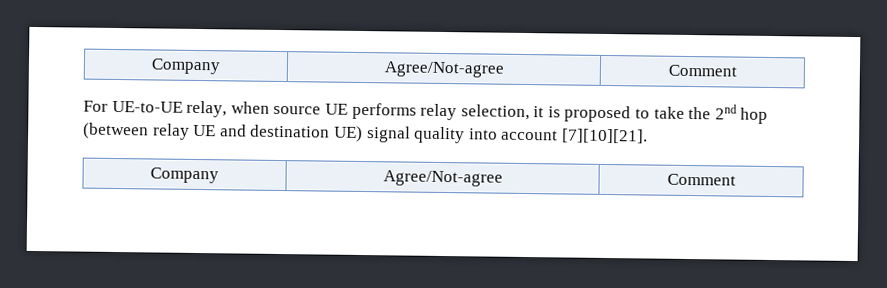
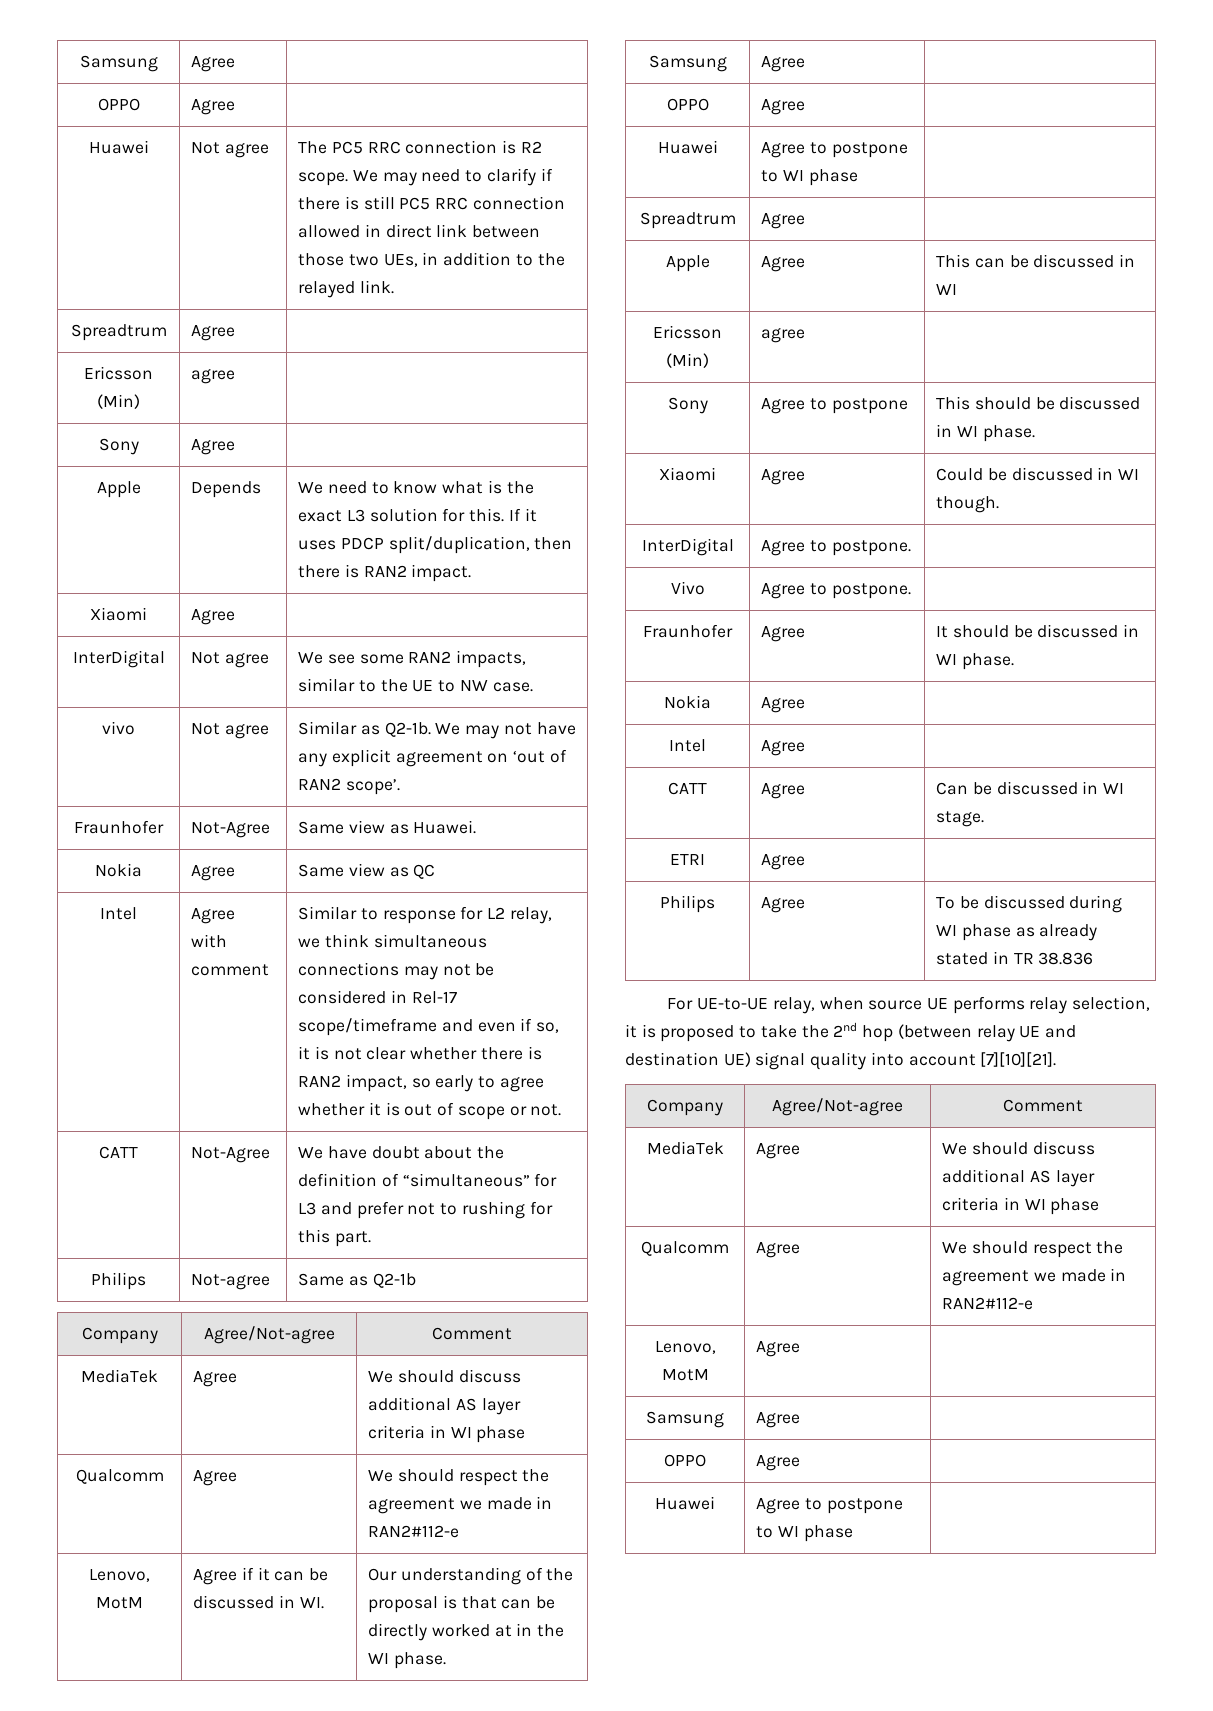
[151,58,221,75] [383,61,504,78] [667,64,737,77] Company | Agree/Not-agree | Comment -> [79,55,158,72] [191,56,236,72] [97,98,140,111] [191,99,236,115] [88,140,149,154] [191,142,269,158] [298,140,542,154] [298,168,553,186] [298,196,565,210] [298,224,541,238] [298,252,565,267] [298,280,394,298] [70,324,167,341] [191,325,236,341] [84,366,153,380] [97,394,140,409] [191,369,236,384] [98,438,139,455] [191,439,236,455] [96,481,141,498] [191,481,262,498] [298,480,534,494] [298,508,537,522] [298,536,573,554] [298,564,472,582] [90,607,147,621] [191,609,236,625] [72,650,165,668] [191,652,269,668] [298,650,527,668] [298,678,533,692] [102,721,135,735] [191,723,269,739] [298,721,576,739] [298,749,567,767] [298,778,400,795] [74,820,164,834] [191,822,271,838] [298,820,477,834] [95,863,142,877] [191,865,236,881] [298,863,436,879] [100,907,137,920] [191,908,236,924] [191,934,228,948] [191,964,270,976] [298,906,552,924] [298,934,487,948] [298,962,495,980] [298,990,457,1004] [298,1018,560,1036] [298,1046,542,1060] [298,1074,544,1092] [298,1102,562,1120] [99,1146,138,1159] [191,1147,271,1163] [298,1146,505,1159] [298,1173,558,1187] [298,1201,553,1219] [298,1229,371,1247] [91,1272,146,1290] [191,1274,271,1290] [298,1273,416,1288] [81,1327,158,1344] [203,1326,335,1344] [432,1327,512,1340] [81,1369,158,1383] [193,1371,238,1387] [368,1369,521,1383] [368,1397,521,1415] [368,1425,526,1443] [75,1469,164,1484] [193,1470,238,1486] [368,1469,550,1486] [368,1496,553,1514] [368,1525,460,1538] [89,1569,150,1582] [96,1597,143,1609] [193,1567,329,1585] [193,1595,324,1609] [368,1567,574,1585] [368,1595,556,1613] [368,1623,565,1641] [368,1652,446,1669] [648,55,727,72] [761,56,806,72] [666,98,709,111] [761,99,806,115] [657,140,718,154] [761,142,908,158] [761,169,858,186] [639,212,736,229] [761,213,806,229] [665,255,710,272] [761,256,806,272] [936,254,1136,268] [936,284,958,295] [653,325,722,339] [666,353,709,368] [761,328,806,343] [667,397,708,414] [761,398,908,414] [936,396,1141,410] [936,424,1035,442] [659,467,716,481] [761,469,806,485] [936,467,1140,481] [936,496,1000,513] [641,538,734,556] [761,540,911,556] [670,581,705,595] [761,583,911,599] [643,624,733,638] [761,626,806,642] [936,624,1140,638] [936,653,1014,670] [664,695,711,709] [761,697,806,713] [669,739,706,752] [761,740,806,756] [668,782,707,795] [761,783,806,799] [936,781,1125,795] [936,811,985,827] [670,854,705,865] [761,854,806,870] [660,895,715,913] [761,897,806,913] [936,895,1123,913] [936,924,1098,941] [936,951,1094,965] Samsung | Agree | // OPPO | Agree | // Huawei | Not agree | The PC5 RRC connection is R2 scope. We may need to clarify if there is still PC5 RRC connection allowed in direct link between those two UEs, in addition to the relayed link. // Spreadtrum | Agree | // Ericsson (Min) | agree | // Sony | Agree | // Apple | Depends | We need to know what is the exact L3 solution for this. If it uses PDCP split/duplication, then there is RAN2 impact. // Xiaomi | Agree | // InterDigital | Not agree | We see some RAN2 impacts, similar to the UE to NW case. // vivo | Not agree | Similar as Q2-1b. We may not have any explicit agreement on ‘out of RAN2 scope’. // Fraunhofer | Not-Agree | Same view as Huawei. // Nokia | Agree | Same view as QC // Intel | Agree with comment | Similar to response for L2 relay, we think simultaneous connections may not be considered in Rel-17 scope/timeframe and even if so, it is not clear whether there is RAN2 impact, so early to agree whether it is out of scope or not. // CATT | Not-Agree | We have doubt about the definition of “simultaneous” for L3 and prefer not to rushing for this part. // Philips | Not-agree | Same as Q2-1b // Company | Agree/Not-agree | Comment // MediaTek | Agree | We should discuss additional AS layer criteria in WI phase // Qualcomm | Agree | We should respect the agreement we made in RAN2#112-e // Lenovo, MotM | Agree if it can be discussed in WI. | Our understanding of the proposal is that can be directly worked at in the WI phase. // Samsung | Agree | // OPPO | Agree | // Huawei | Agree to postpone to WI phase | // Spreadtrum | Agree | // Apple | Agree | This can be discussed in WI // Ericsson (Min) | agree | // Sony | Agree to postpone | This should be discussed in WI phase. // Xiaomi | Agree | Could be discussed in WI though. // InterDigital | Agree to postpone. | // Vivo | Agree to postpone. | // Fraunhofer | Agree | It should be discussed in WI phase. // Nokia | Agree | // Intel | Agree | // CATT | Agree | Can be discussed in WI stage. // ETRI | Agree | // Philips | Agree | To be discussed during WI phase as already stated in TR 38.836
(736, 179) none -> [646,1141,724,1155] [756,1143,801,1159] [942,1141,1095,1155] [942,1169,1095,1187] [942,1197,1100,1215] [641,1241,729,1256] [756,1242,801,1258] [942,1241,1124,1258] [942,1268,1127,1286] [942,1297,1034,1310] [654,1341,716,1354] [661,1369,709,1381] [756,1341,801,1357] [646,1411,724,1428] [756,1412,801,1428] [664,1454,706,1467] [756,1455,801,1471] [655,1496,715,1510] [756,1498,903,1514] [756,1525,853,1542] // MediaTek | Agree | We should discuss additional AS layer criteria in WI phase // Qualcomm | Agree | We should respect the agreement we made in RAN2#112-e // Lenovo, MotM | Agree | // Samsung | Agree | // OPPO | Agree | // Huawei | Agree to postpone to WI phase |

